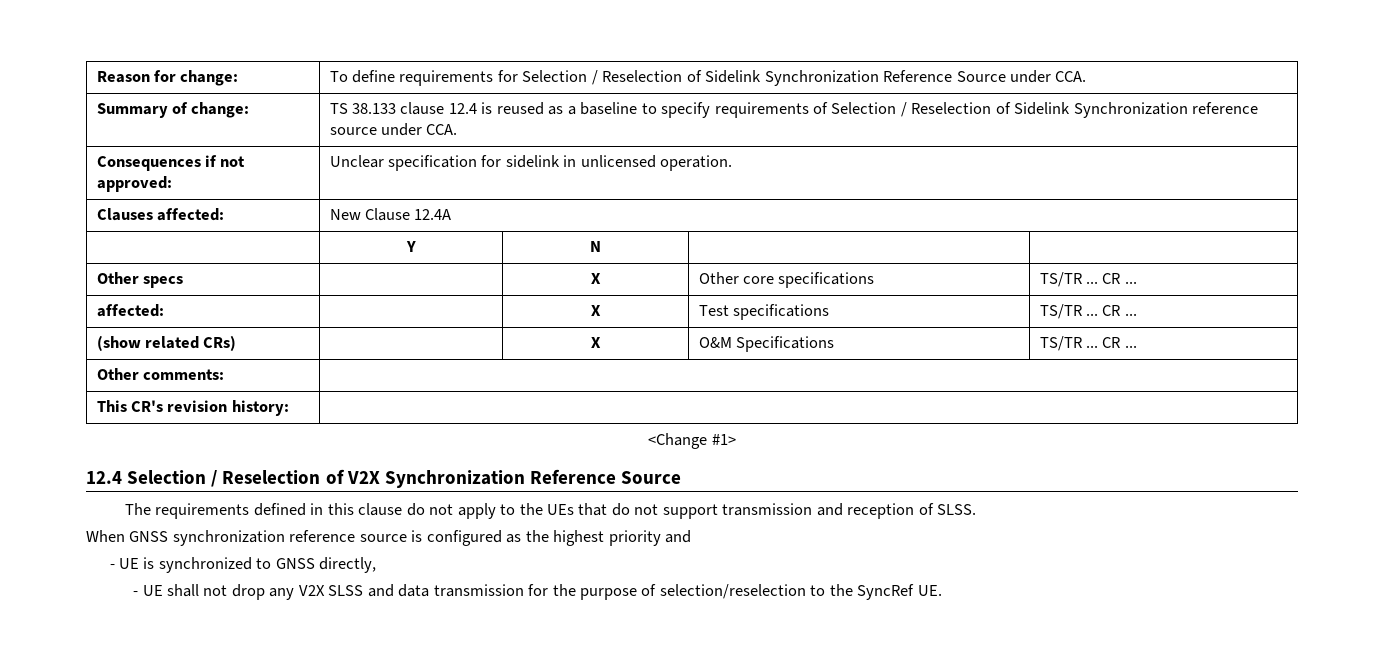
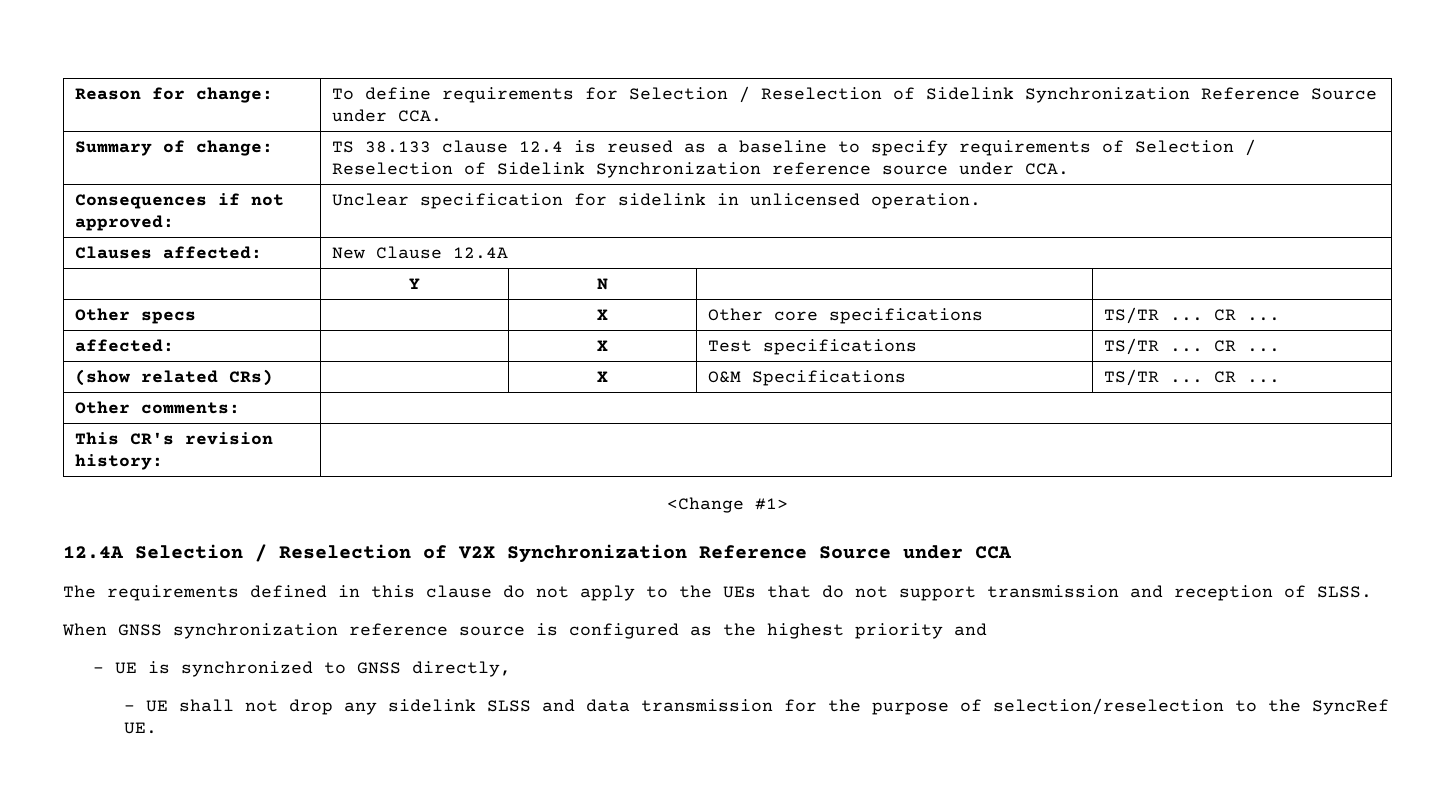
[86,471,122,484] 12.4 -> [63,546,124,559] 12.4A
(682, 477) none -> [903,545,1012,559] under CCA
[298,585,325,596] V2X -> [387,699,476,712] sidelink

